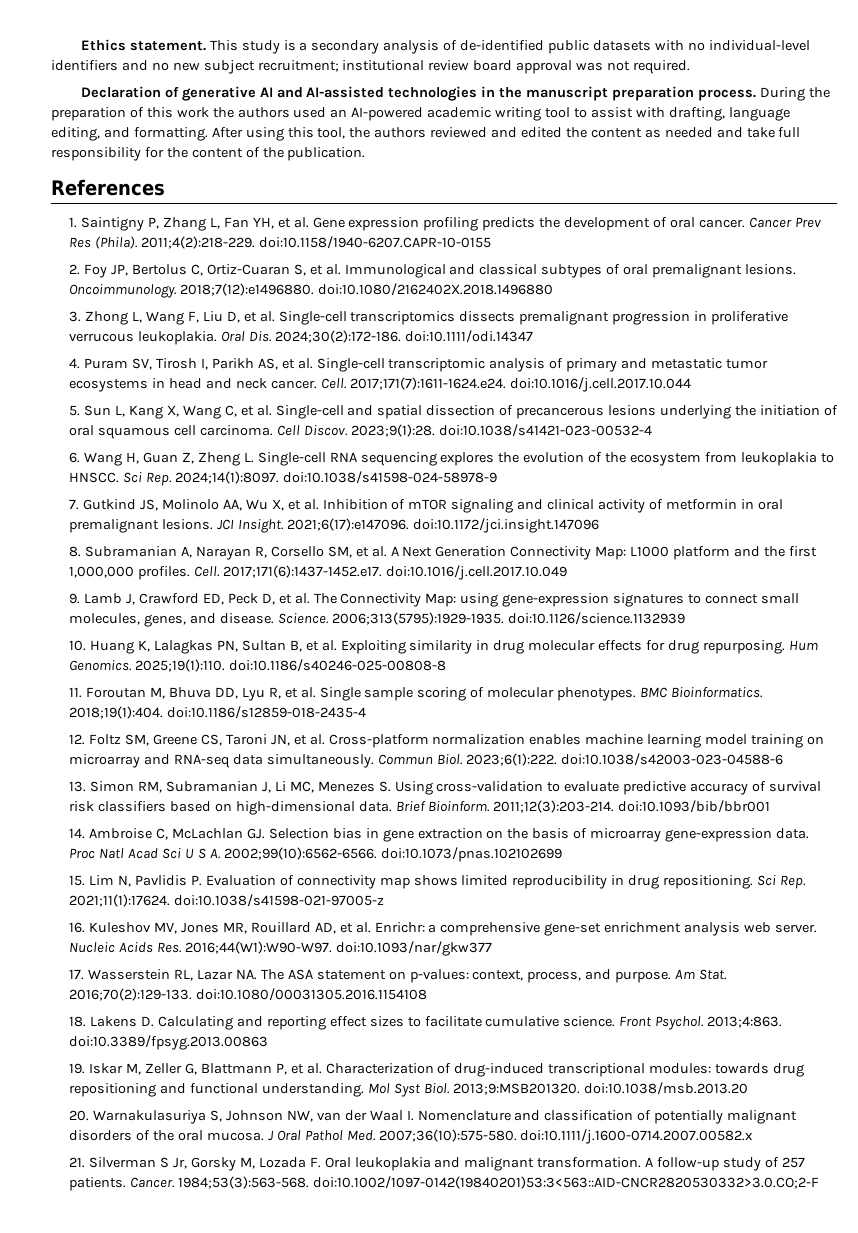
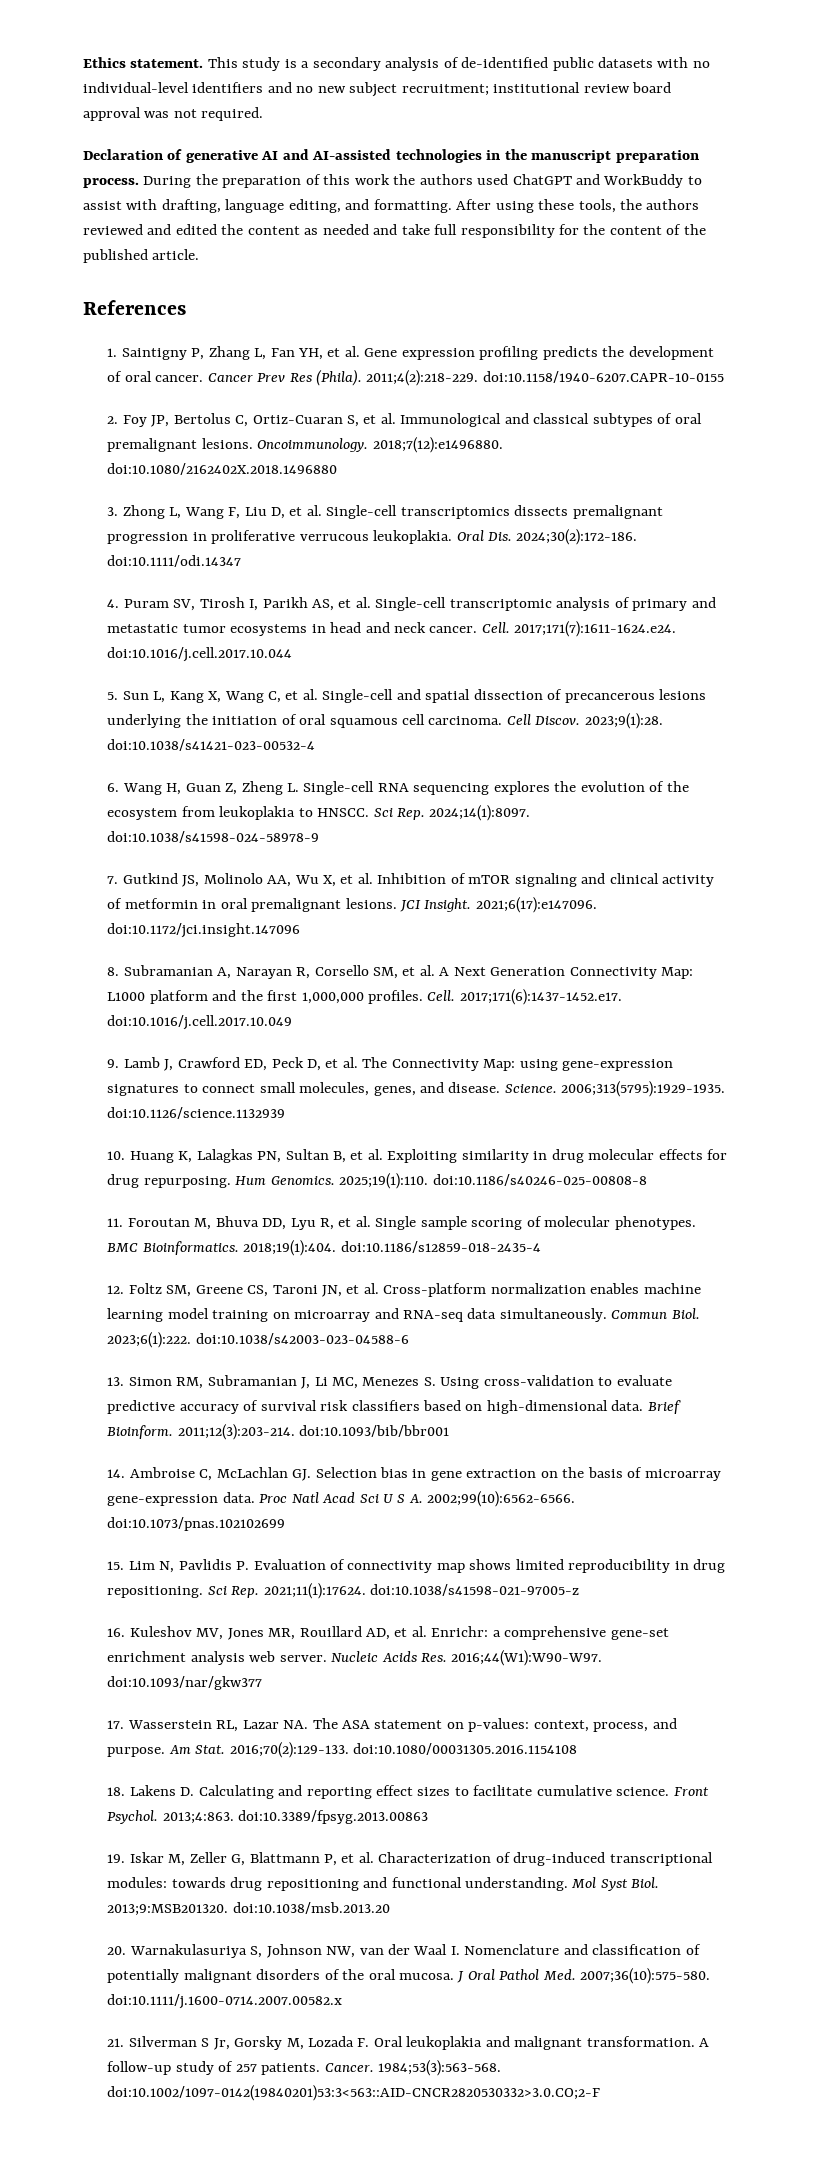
[330,107,571,121] an AI-powered academic writing tool -> [512,174,684,188] ChatGPT and WorkBuddy
[287,127,346,139] this tool, -> [538,199,616,213] these tools,
[287,147,366,161] publication. -> [83,249,200,263] published article.

